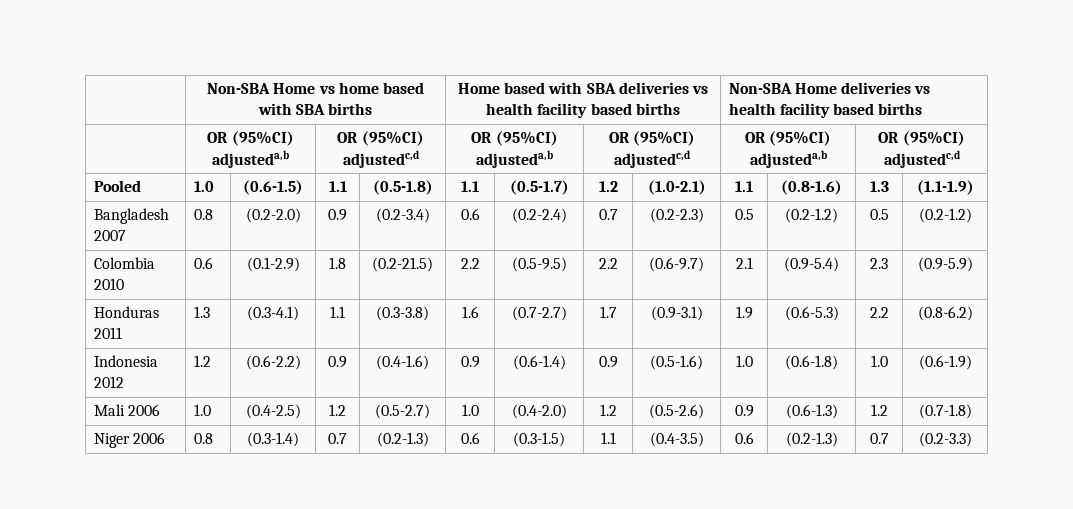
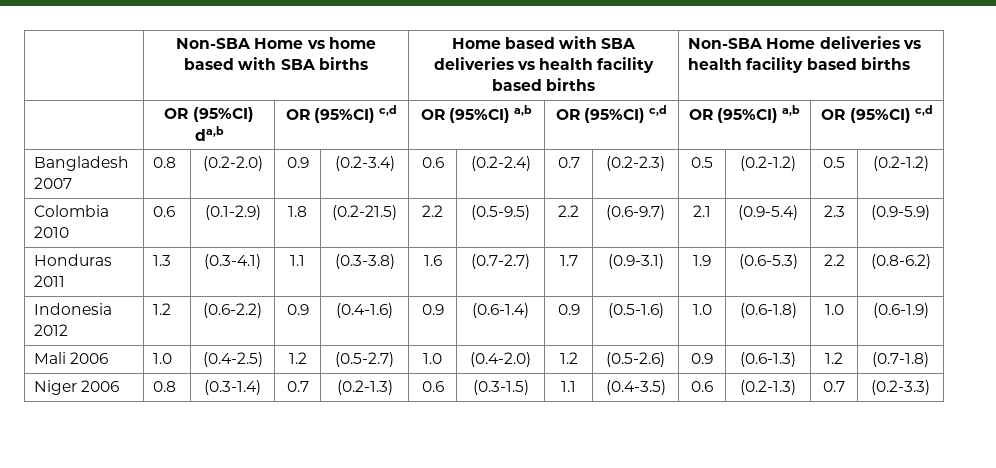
[212,150,289,168] [337,131,424,146] [342,150,419,168] [471,131,558,146] [475,150,553,168] [608,131,696,146] [614,150,690,168] [744,131,832,146] [749,150,827,168] [878,131,965,146] [883,150,960,168] [93,180,141,192] [193,181,214,192] [243,180,303,195] [328,181,347,192] [372,180,433,195] [460,181,479,192] [509,180,569,195] [598,181,618,192] [647,180,706,195] [735,181,753,192] [781,180,842,195] [869,181,889,192] [916,180,974,195] adjusteda,b | OR (95%CI) adjustedc,d | OR (95%CI) adjusteda,b | OR (95%CI) adjustedc,d | OR (95%CI) adjusteda,b | OR (95%CI) adjustedc,d // Pooled | 1.0 | (0.6-1.5) | 1.1 | (0.5-1.8) | 1.1 | (0.5-1.7) | 1.2 | (1.0-2.1) | 1.1 | (0.8-1.6) | 1.3 | (1.1-1.9) -> [194,126,224,141] [285,105,398,123] [420,105,533,123] [555,105,668,123] [688,105,801,123] [821,105,933,123] da,b | OR (95%CI) c,d | OR (95%CI) a,b | OR (95%CI) c,d | OR (95%CI) a,b | OR (95%CI) c,d

